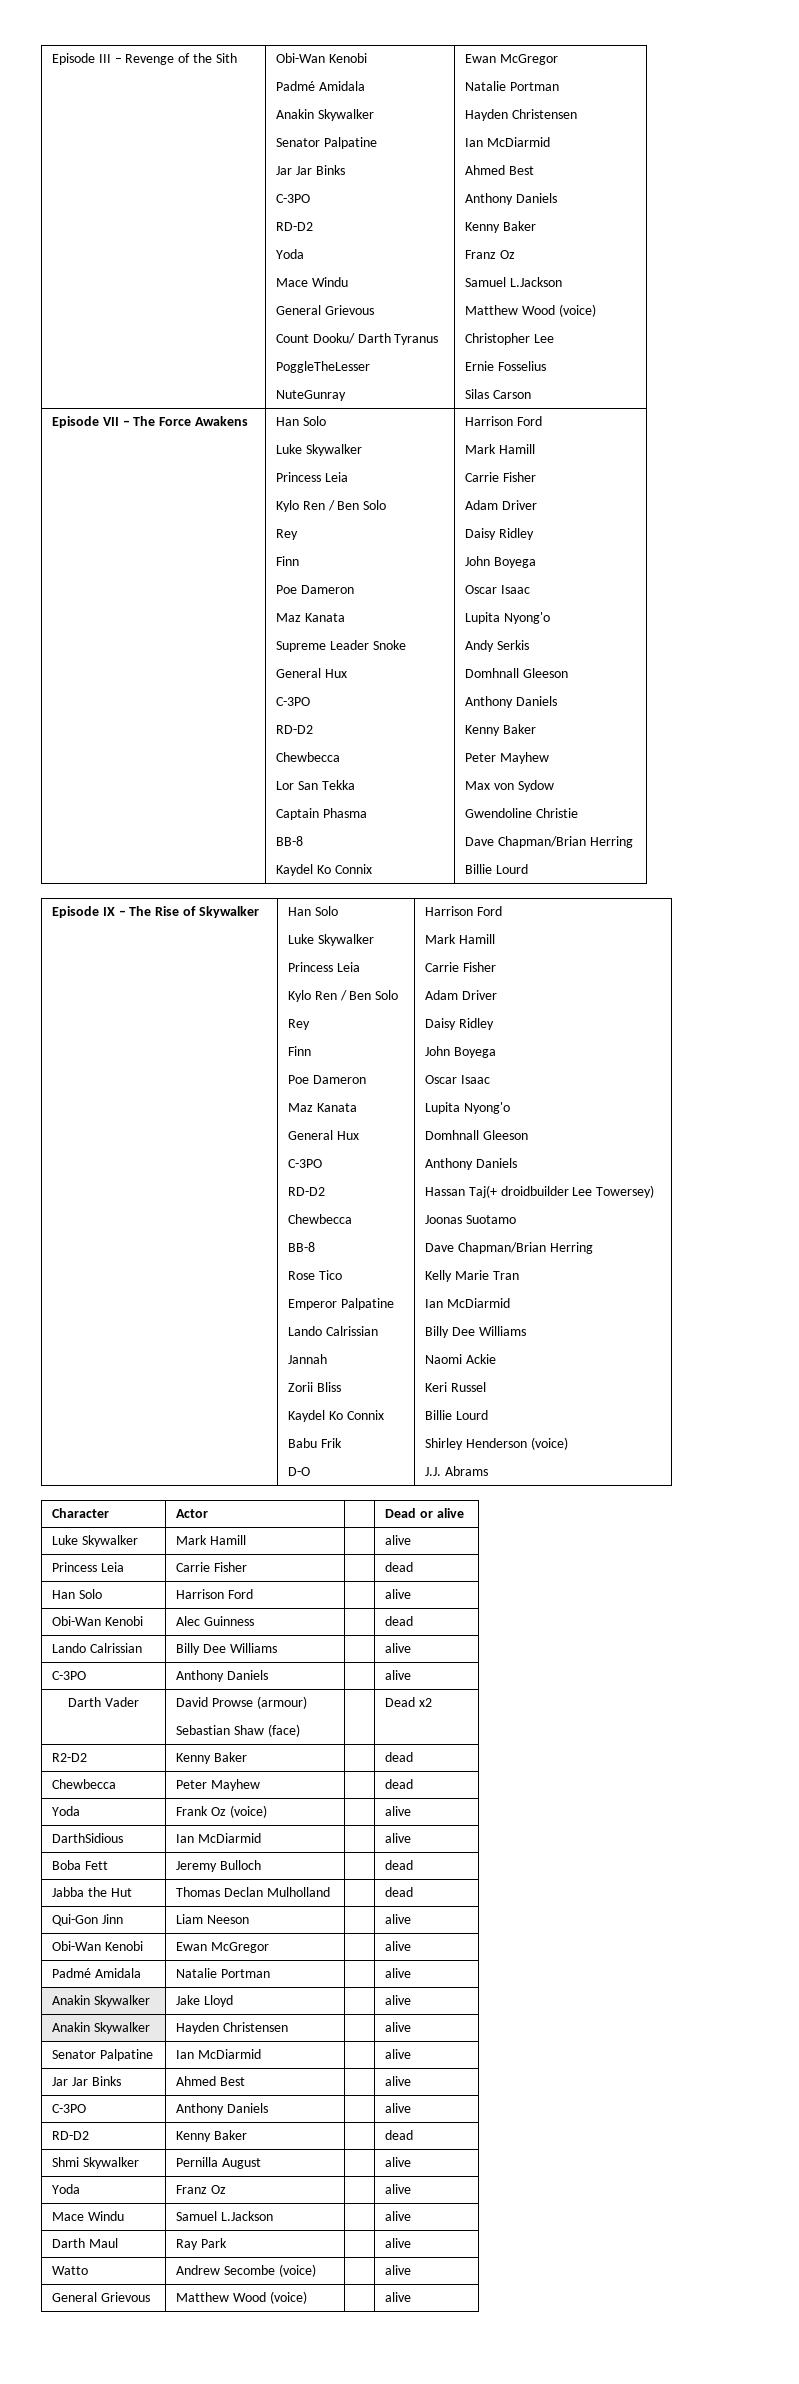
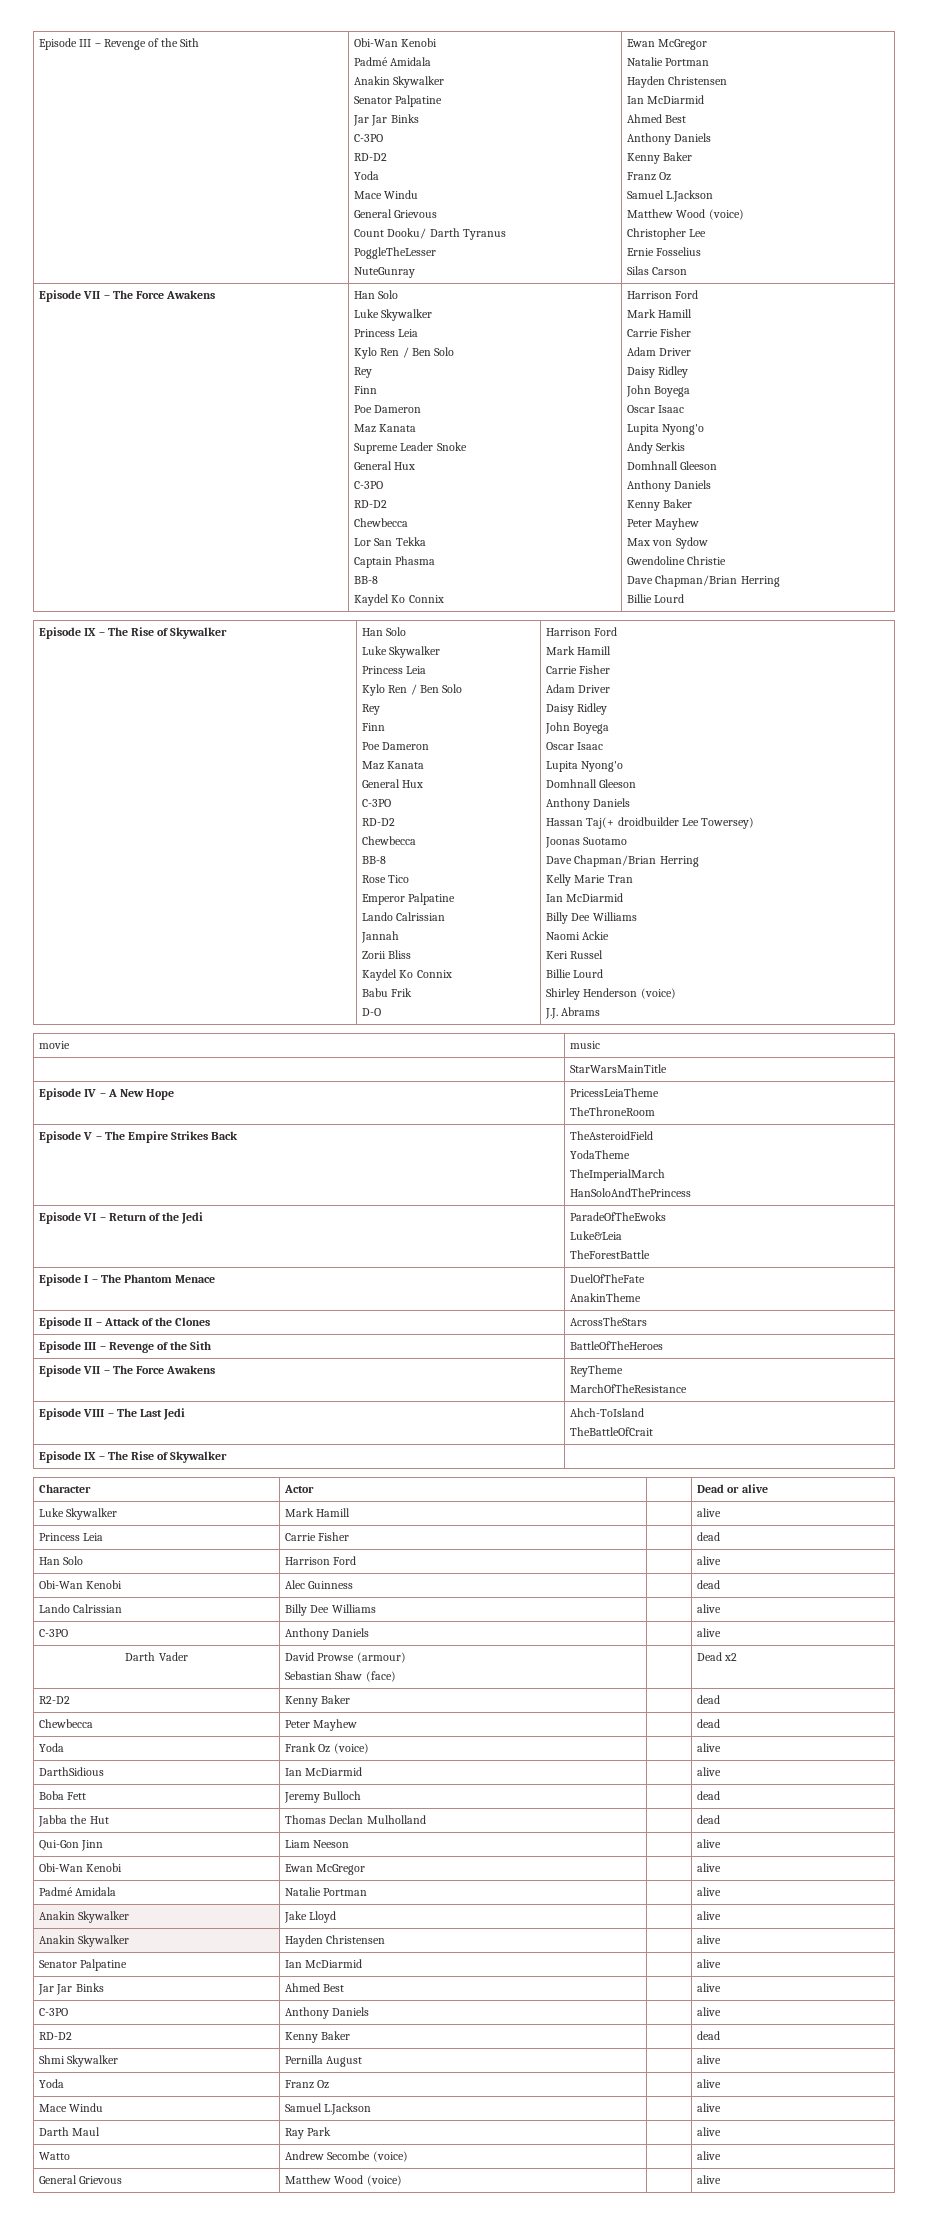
(488, 1471) none -> [39,1041,71,1049] [570,1041,601,1049] [570,1064,668,1073] [39,1088,174,1100] [570,1088,660,1097] [570,1107,656,1116] [39,1131,238,1143] [570,1131,654,1140] [570,1150,631,1159] [570,1169,666,1181] [570,1188,692,1197] [39,1212,203,1224] [570,1212,667,1221] [570,1231,623,1240] [570,1250,651,1259] [39,1274,215,1286] [570,1274,646,1283] [570,1293,642,1302] [39,1317,210,1329] [570,1317,648,1326] [39,1341,211,1353] [570,1341,664,1350] [39,1365,215,1377] [570,1365,624,1377] [570,1384,688,1393] [39,1408,185,1420] [570,1408,645,1417] [570,1427,654,1436] [39,1451,227,1463] // movie | music // | StarWarsMainTitle // Episode IV – A New Hope | PricessLeiaTheme // TheThroneRoom // Episode V – The Empire Strikes Back | TheAsteroidField // YodaTheme // TheImperialMarch // HanSoloAndThePrincess // Episode VI – Return of the Jedi | ParadeOfTheEwoks // Luke&Leia // TheForestBattle // Episode I – The Phantom Menace | DuelOfTheFate // AnakinTheme // Episode II – Attack of the Clones | AcrossTheStars // Episode III – Revenge of the Sith | BattleOfTheHeroes // Episode VII – The Force Awakens | ReyTheme // MarchOfTheResistance // Episode VIII – The Last Jedi | Ahch-ToIsland // TheBattleOfCrait // Episode IX – The Rise of Skywalker |

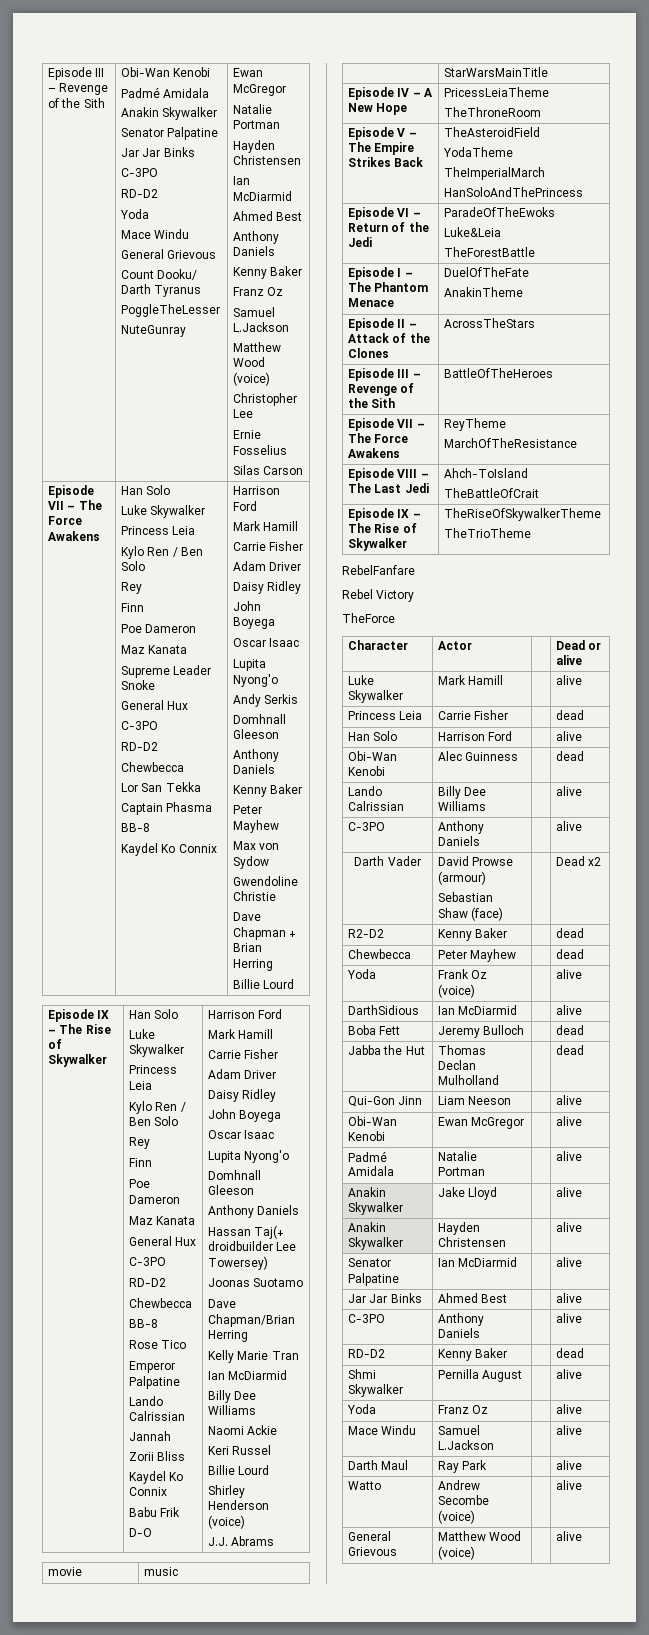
[655,575,738,587] Chapman/Brian -> [233,927,297,940] [233,943,263,952] Chapman + Brian
(227, 1457) none -> [444,508,602,521] [444,528,532,538] [342,565,415,575] [342,589,415,602] [342,613,395,623] TheRiseOfSkywalkerTheme // TheTrioTheme // RebelFanfare // Rebel Victory // TheForce

